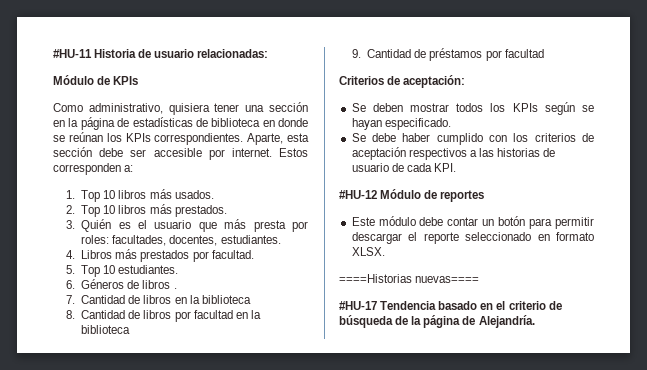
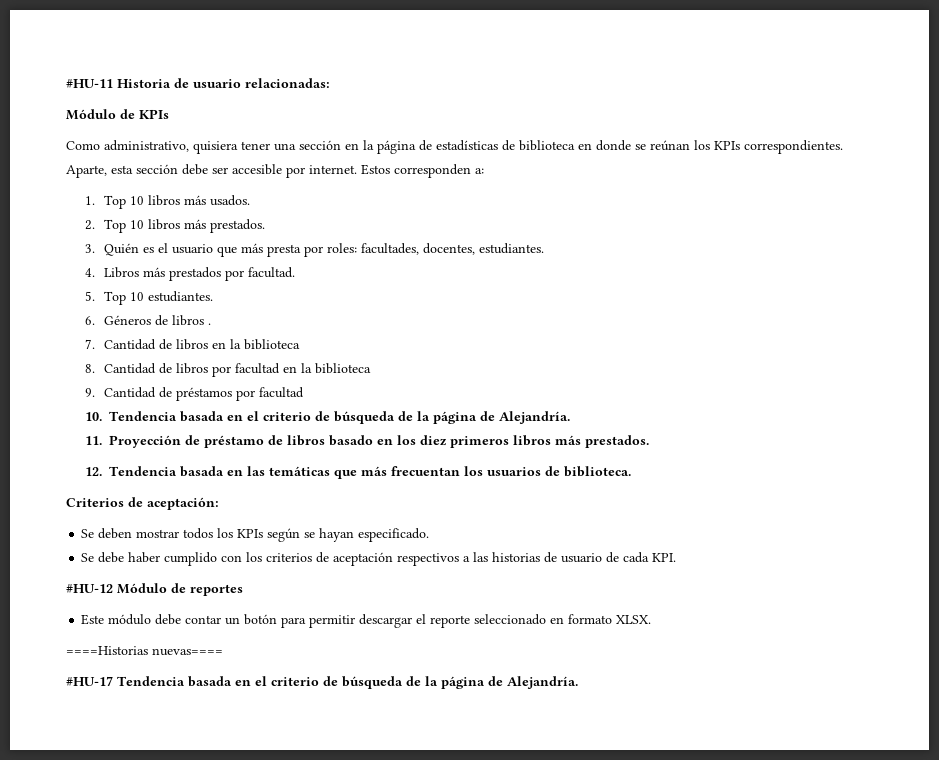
(544, 53) none -> [84,411,570,424] [84,435,649,448] [84,466,631,479] // 10. Tendencia basada en el criterio de búsqueda de la página de Alejandría. // 11. Proyección de préstamo de libros basado en los diez primeros libros más prestados. // 12. Tendencia basada en las temáticas que más frecuentan los usuarios de biblioteca.
[438,301,478,310] basado -> [188,676,232,687] basada

